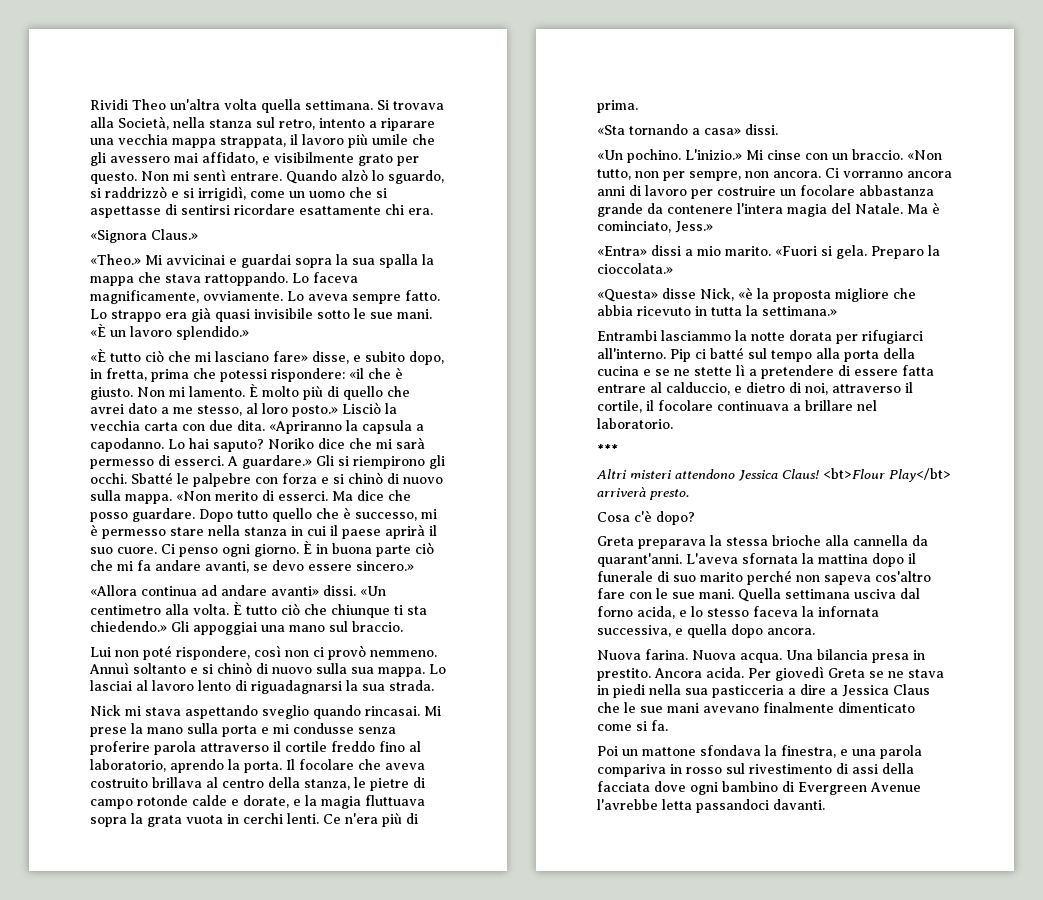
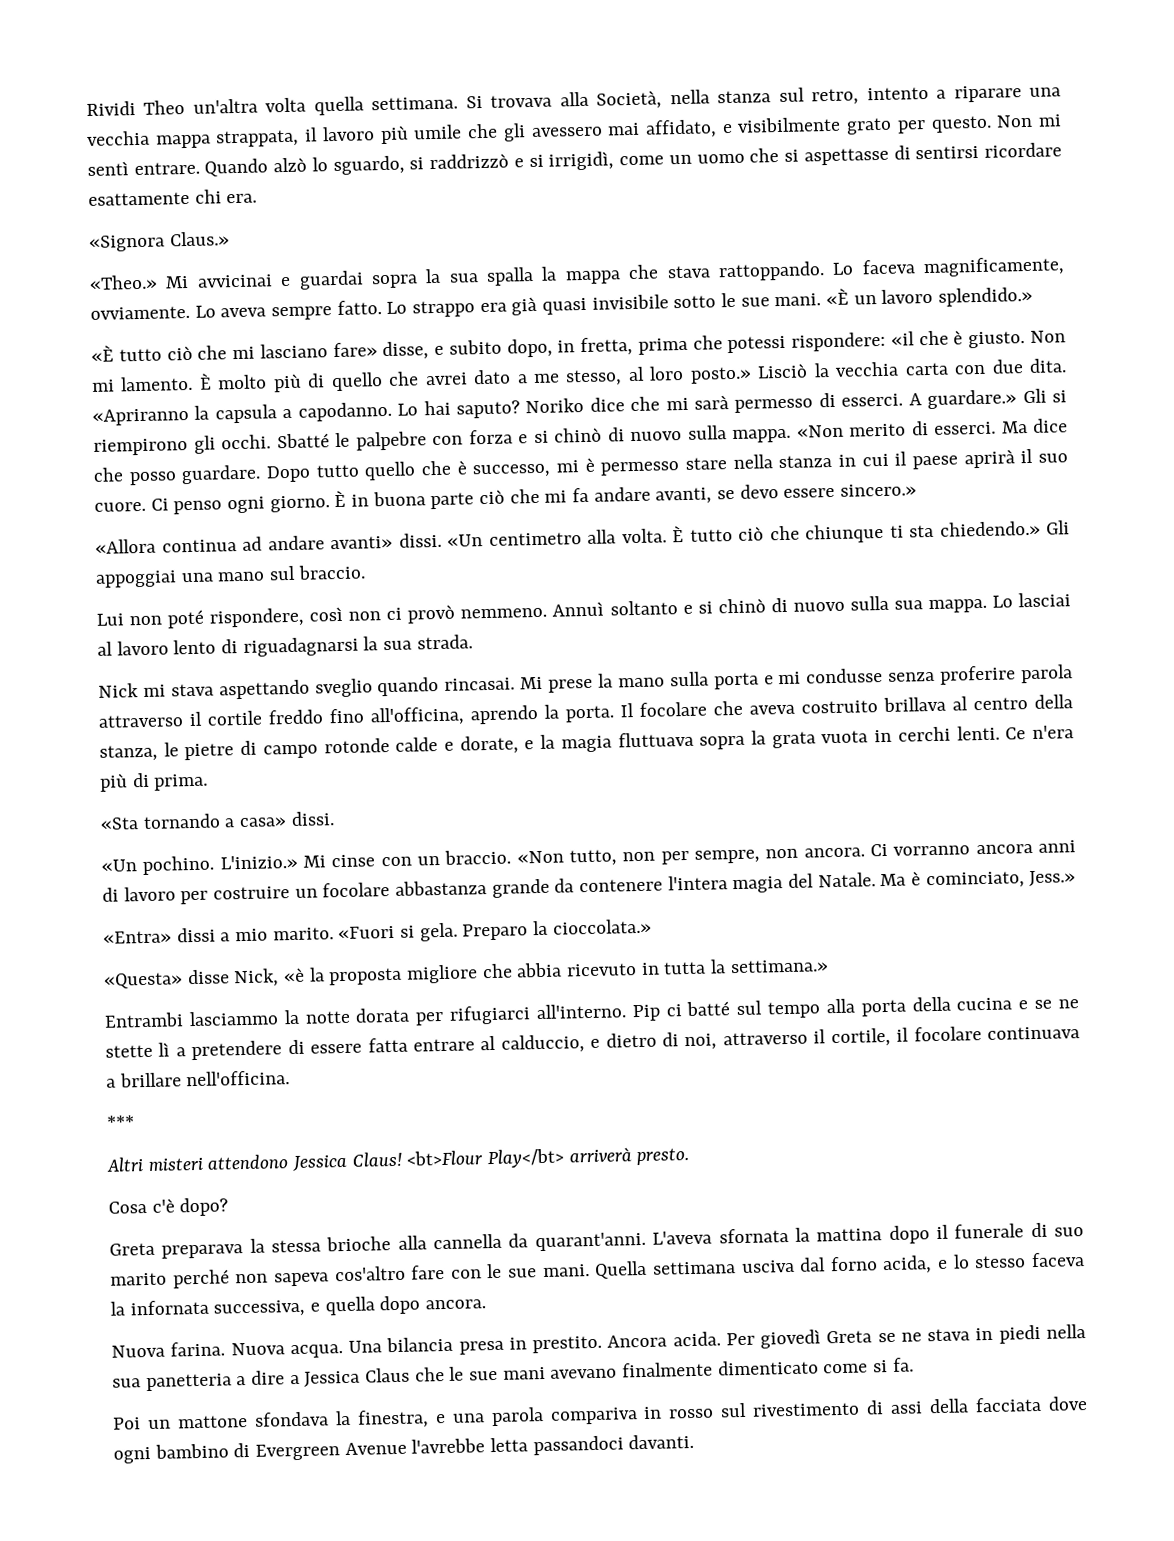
[409,741,421,752] [90,759,166,772] al laboratorio, -> [370,706,465,727] all'officina,
[857,400,877,411] [597,418,673,429] nel laboratorio. -> [186,1070,291,1087] nell'officina.
[712,685,784,698] pasticceria -> [145,1373,232,1392] panetteria

